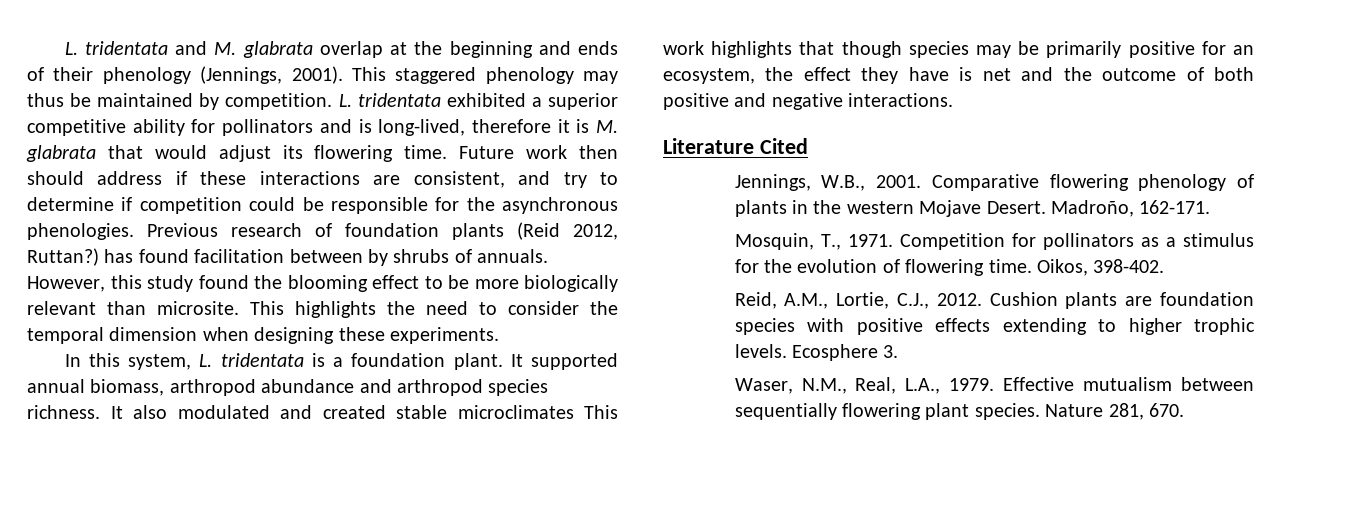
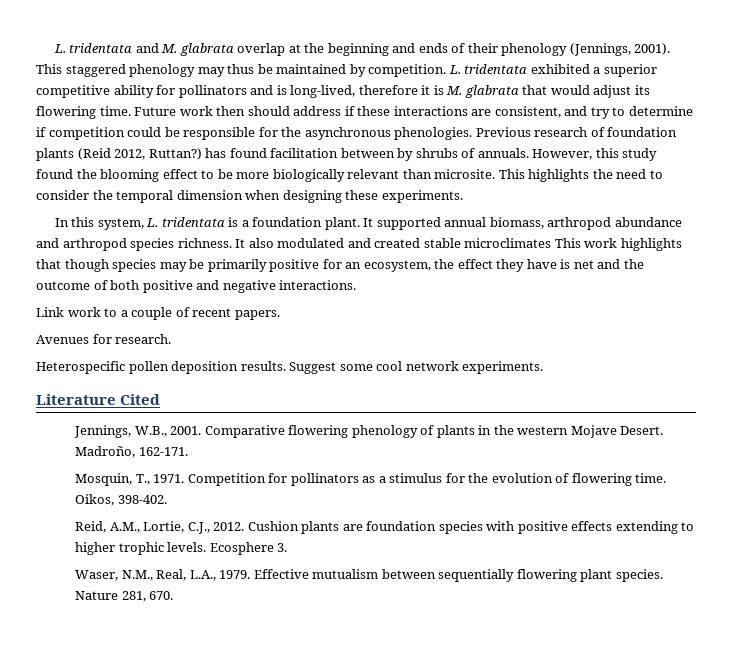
(954, 100) none -> [36,307,280,320] [36,334,172,344] [36,361,544,374] // Link work to a couple of recent papers. // Avenues for research. // Heterospecific pollen deposition results. Suggest some cool network experiments.

